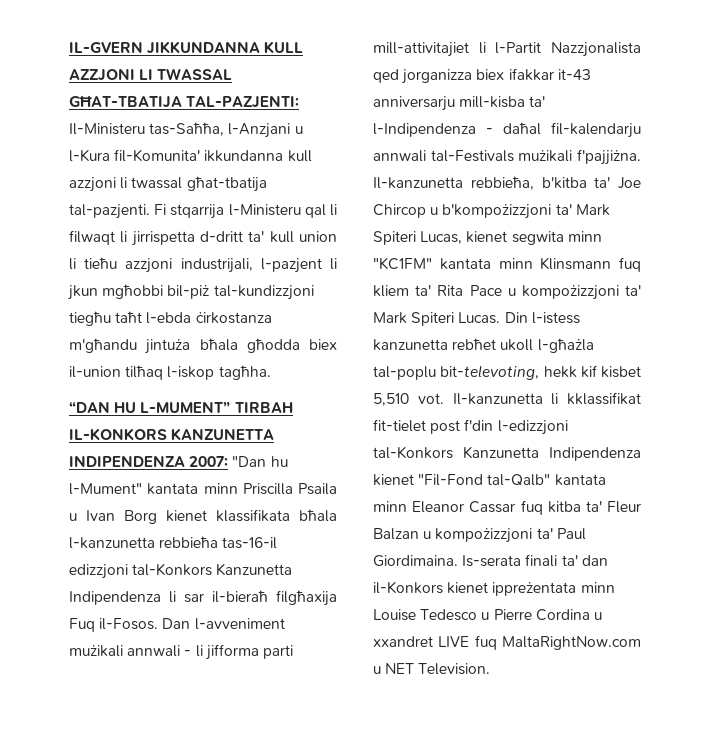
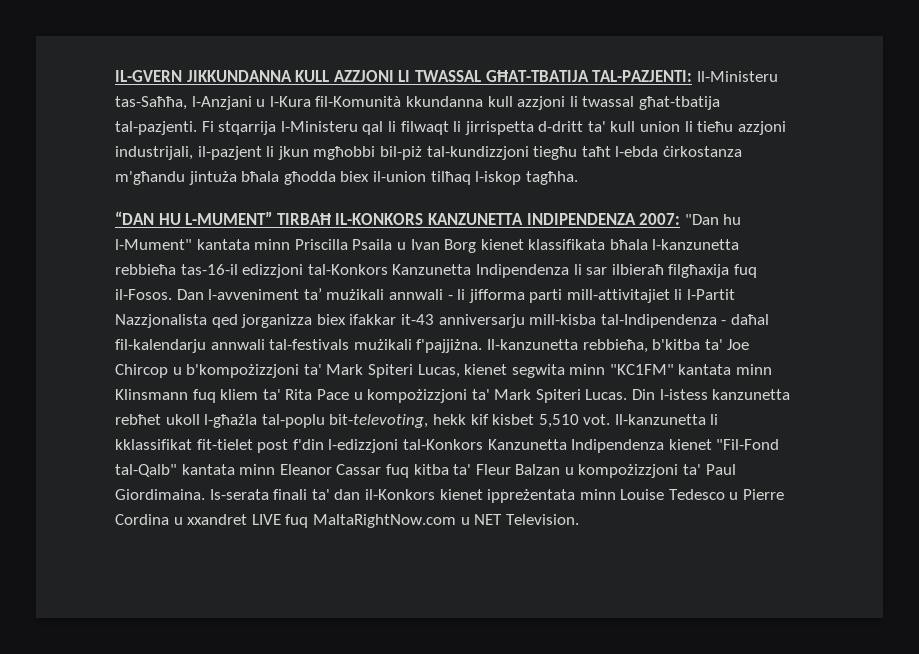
[114,149,284,162] fil-Komunita' ikkundanna -> [315,96,483,107] fil-Komunità kkundanna
[260,258,322,273] l-pazjent -> [197,146,262,160] il-pazjent
[234,402,293,413] TIRBAH -> [276,213,331,225] TIRBAĦ
[212,590,337,606] [69,618,95,632] il-bieraħ filgħaxija Fuq -> [611,264,757,278] ilbieraħ filgħaxija fuq
(285, 624) none -> [303,288,322,300] ta’
[529,96,546,107] [373,123,476,137] ta' l-Indipendenza -> [600,314,717,328] tal-Indipendenza
[430,150,514,162] tal-Festivals -> [269,339,350,350] tal-festivals

